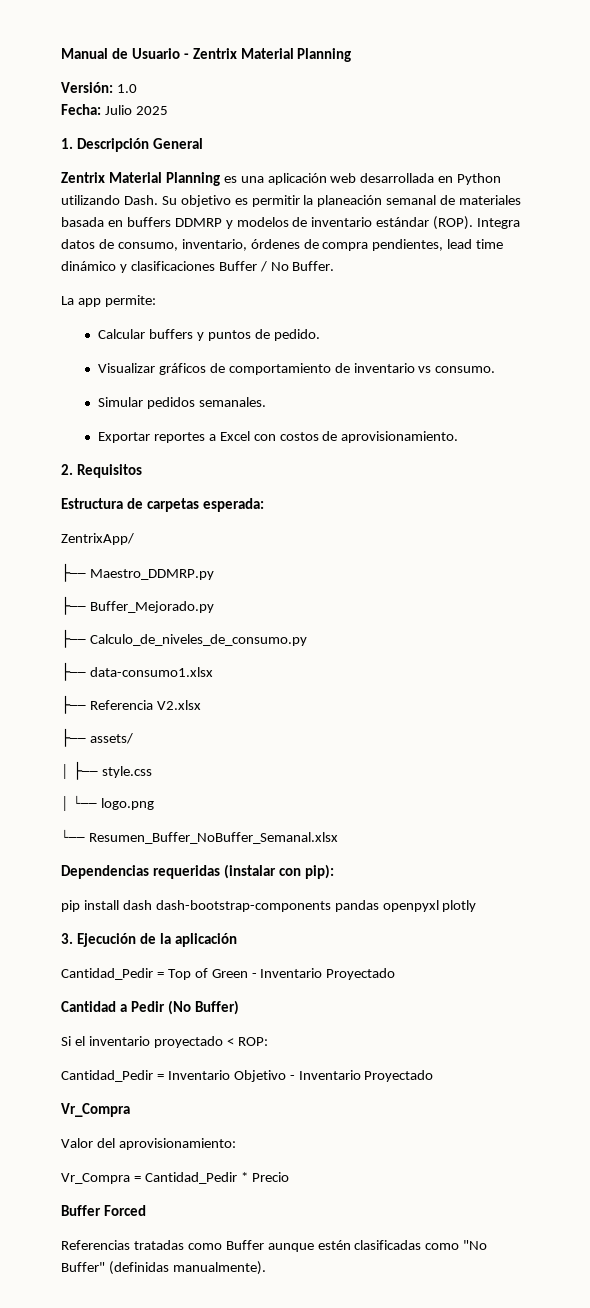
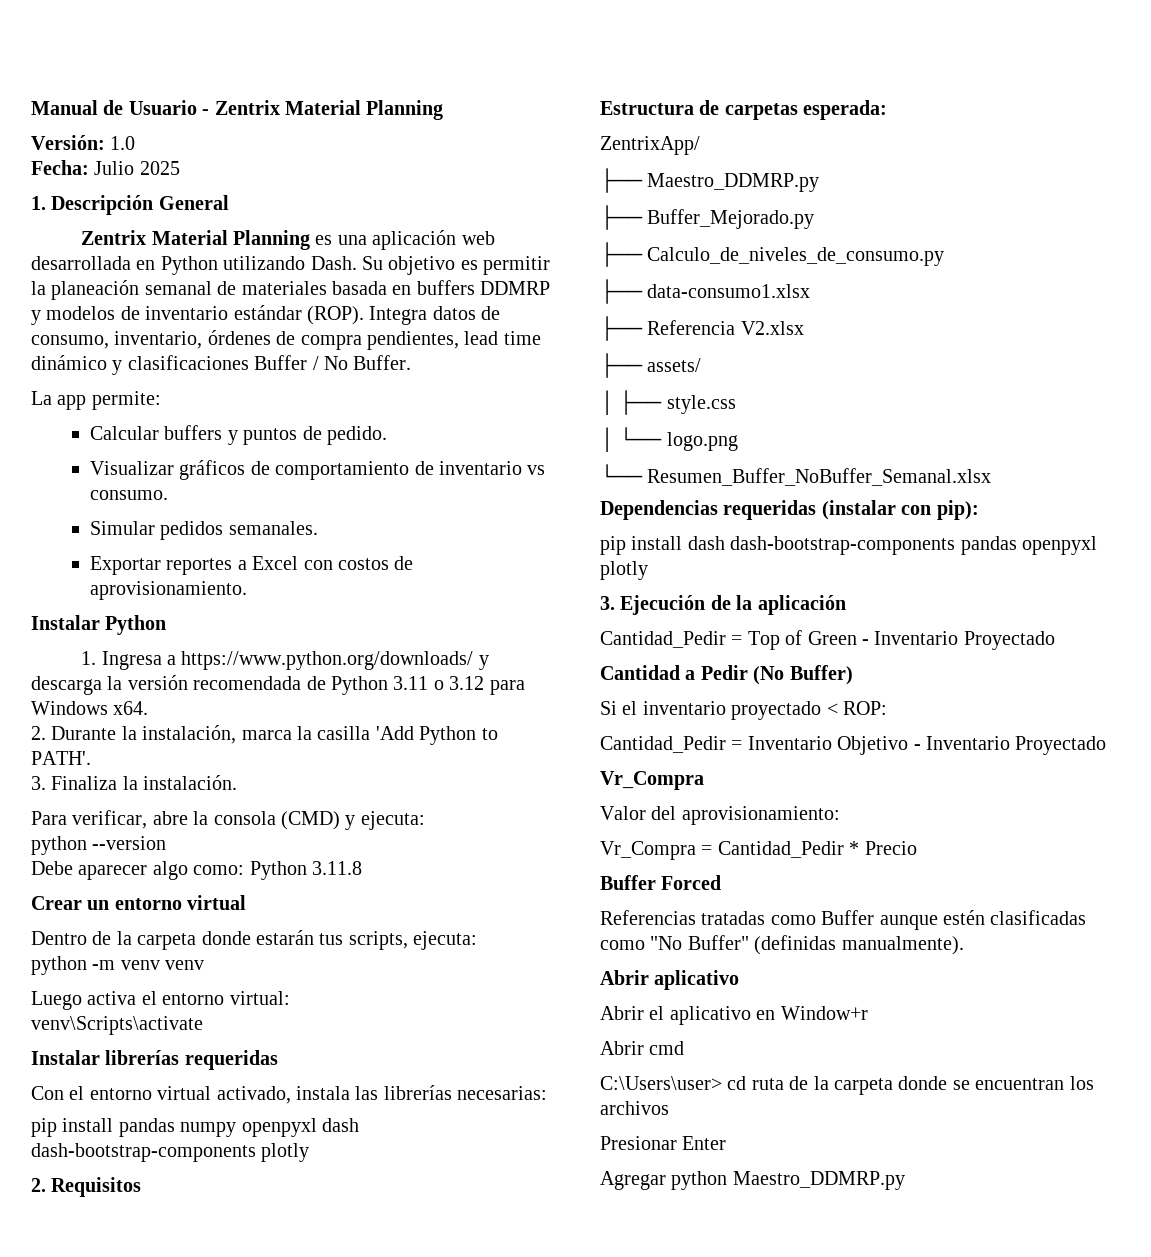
(459, 437) none -> [31,615,167,635] [81,651,489,670] [31,675,525,695] [31,701,149,715] [31,725,498,745] [31,751,91,765] [31,775,238,790] [31,810,425,830] [31,836,167,855] [31,861,362,880] [31,895,247,910] [31,930,478,950] [31,956,205,975] [31,991,290,1010] [31,1016,203,1035] [31,1050,278,1070] [31,1085,548,1104] [31,1118,359,1137] [31,1143,310,1162] // Instalar Python // 1. Ingresa a https://www.python.org/downloads/ y descarga la versión recomendada de Python 3.11 o 3.12 para Windows x64. // 2. Durante la instalación, marca la casilla 'Add Python to PATH'. // 3. Finaliza la instalación. // Para verificar, abre la consola (CMD) y ejecuta: // python --version // Debe aparecer algo como: Python 3.11.8 // Crear un entorno virtual // Dentro de la carpeta donde estarán tus scripts, ejecuta: // python -m venv venv // Luego activa el entorno virtual: // venv\Scripts\activate // Instalar librerías requeridas // Con el entorno virtual activado, instala las librerías necesarias: // pip install pandas numpy openpyxl dash dash-bootstrap-components plotly
(266, 1268) none -> [600,970,740,990] [600,1006,868,1025] [600,1041,685,1055] [600,1076,1094,1095] [600,1101,669,1115] [600,1136,727,1150] [600,1171,905,1190] // Abrir aplicativo // Abrir el aplicativo en Window+r // Abrir cmd // C:\Users\user> cd ruta de la carpeta donde se encuentran los archivos // Presionar Enter // Agregar python Maestro_DDMRP.py

